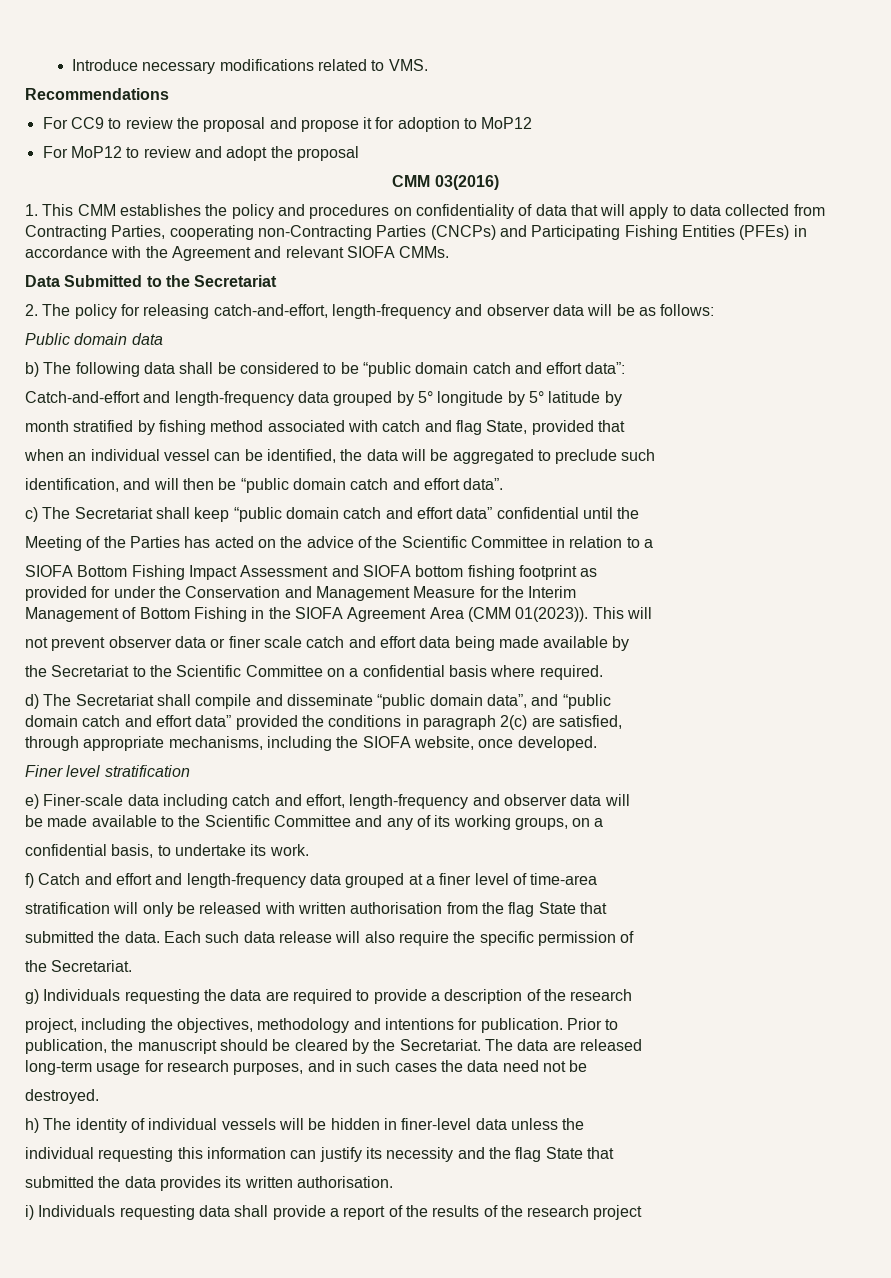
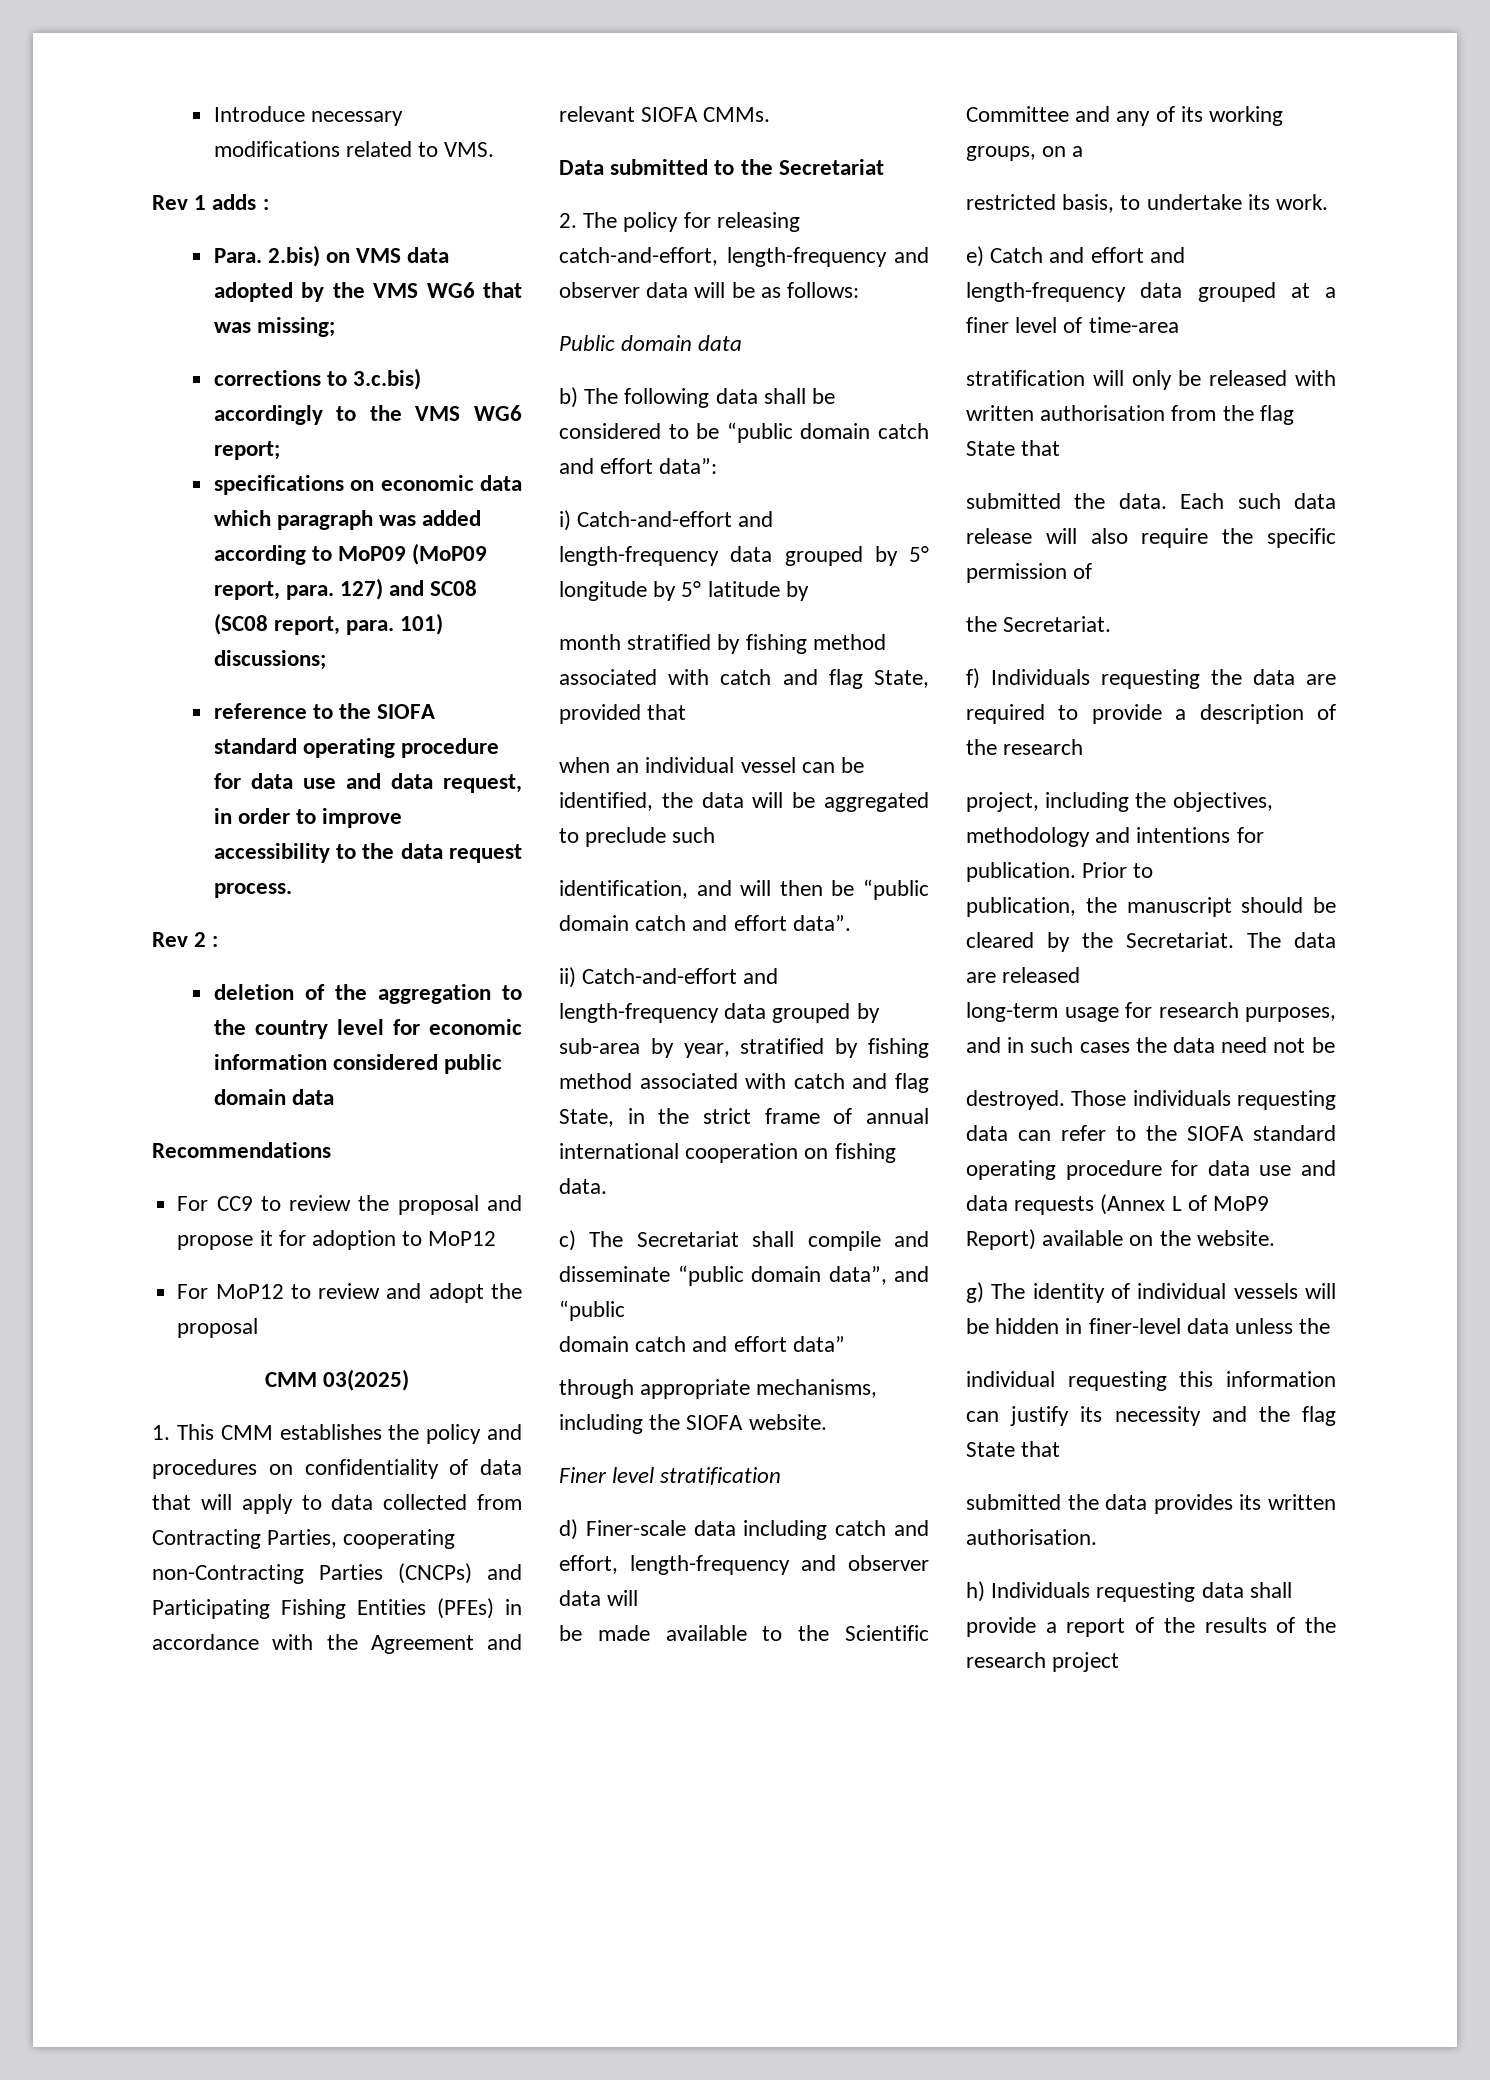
(428, 65) none -> [152,194,269,210] [213,245,450,267] [213,282,522,302] [213,317,335,337] [213,368,422,390] [213,405,522,425] [213,441,280,460] [213,475,522,495] [213,510,482,530] [213,543,488,565] [213,578,478,600] [213,613,444,635] [213,650,326,670] [213,703,436,719] [213,738,500,758] [213,773,522,793] [213,808,403,828] [213,843,522,863] [213,883,292,898] [152,932,219,947] [213,984,522,1004] [213,1019,522,1039] [213,1054,503,1074] [213,1089,334,1105] // Rev 1 adds : // Para. 2.bis) on VMS data adopted by the VMS WG6 that was missing; // corrections to 3.c.bis) accordingly to the VMS WG6 report; // specifications on economic data which paragraph was added according to MoP09 (MoP09 report, para. 127) and SC08 (SC08 report, para. 101) discussions; // reference to the SIOFA standard operating procedure for data use and data request, in order to improve accessibility to the data request process. // Rev 2 : // deletion of the aggregation to the country level for economic information considered public domain data
[434,175,499,190] 03(2016) -> [323,1369,410,1391] 03(2025)
[64,275,143,287] Submitted -> [610,159,709,175] submitted
(626, 368) none -> [559,510,571,531] i)
[25,507,640,522] [25,536,654,551] [25,565,598,580] [25,586,577,601] [25,607,652,622] [25,636,630,651] [25,665,603,680] [25,694,39,709] c) The Secretariat shall keep “public domain catch and effort data” confidential until the // Meeting of the Parties has acted on the advice of the Scientific Committee in relation to a // SIOFA Bottom Fishing Impact Assessment and SIOFA bottom fishing footprint as // provided for under the Conservation and Management Measure for the Interim // Management of Bottom Fishing in the SIOFA Agreement Area (CMM 01(2023)). This will // not prevent observer data or finer scale catch and effort data being made available by // the Secretariat to the Scientific Committee on a confidential basis where required. // d) -> [559,967,779,988] [559,1003,880,1023] [559,1038,929,1058] [559,1073,929,1093] [559,1108,929,1127] [559,1143,896,1163] [559,1178,607,1194] [559,1230,576,1251] ii) Catch-and-effort and length-frequency data grouped by sub-area by year, stratified by fishing method associated with catch and flag State, in the strict frame of annual international cooperation on fishing data. // c)
[235,715,622,730] provided the conditions in paragraph 2(c) are satisfied, -> (845, 1344) none
[413,736,597,751] website, once developed. -> [748,1414,827,1430] website.
[25,794,39,809] e) -> [559,1519,578,1540] d)
[25,844,107,856] confidential -> [966,194,1056,210] restricted
[25,873,34,888] f) -> [966,246,984,267] e)
[25,989,39,1004] g) -> [966,668,980,689] f)
[25,1118,39,1133] // h) -> [1071,1090,1336,1110] [966,1125,1336,1141] [966,1160,1336,1180] [966,1194,1270,1215] [966,1229,1275,1250] [966,1282,984,1303] Those individuals requesting data can refer to the SIOFA standard operating procedure for data use and data requests (Annex L of MoP9 Report) available on the website. // g)
[25,1205,34,1220] i) -> [966,1581,985,1602] h)

